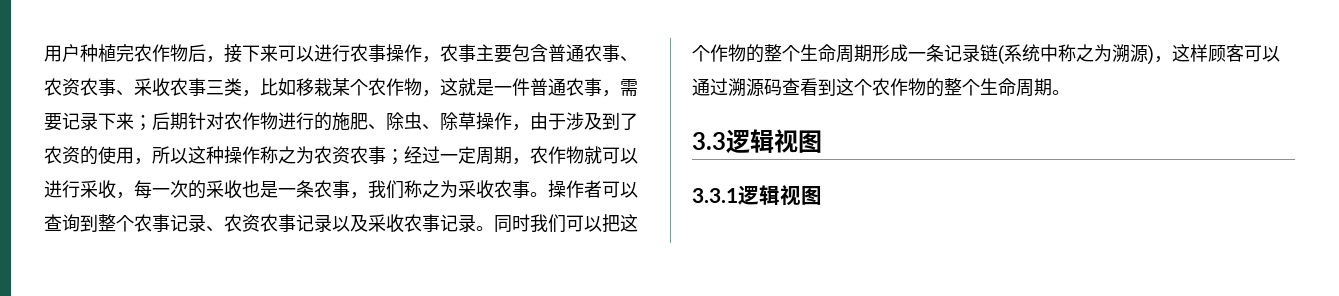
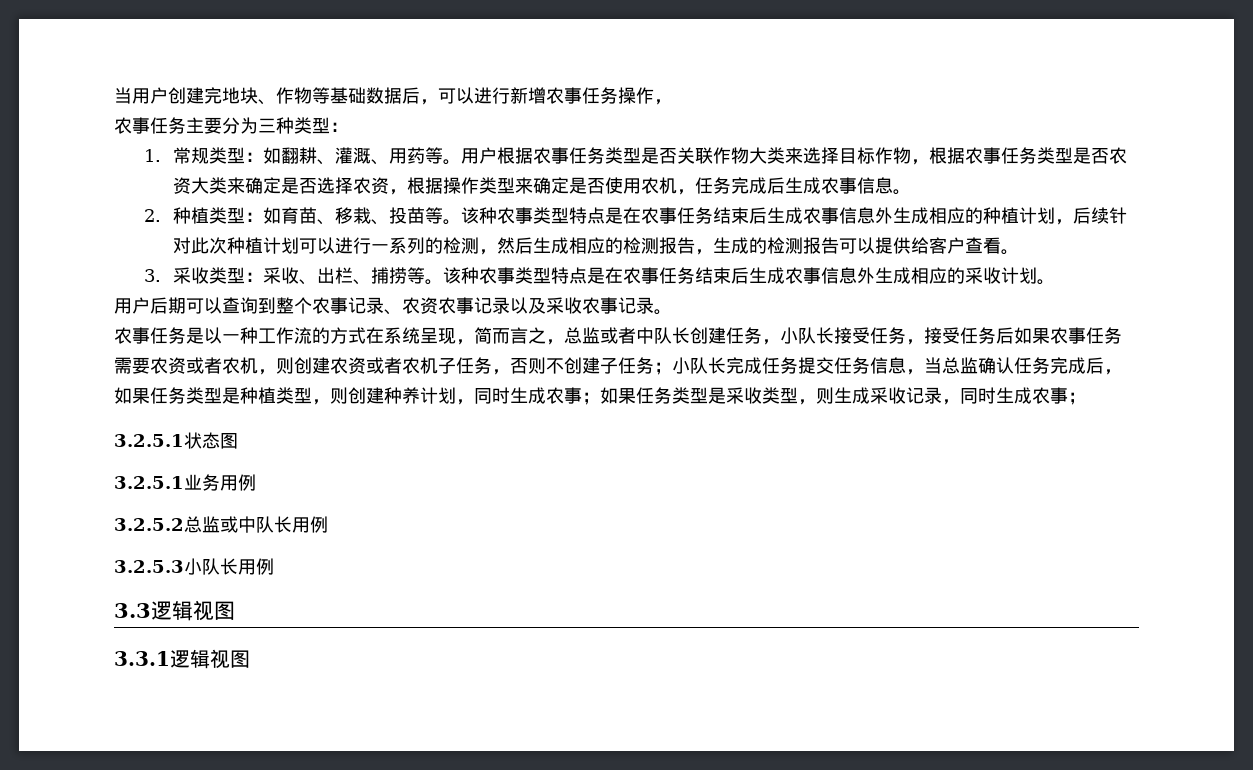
[44,43,638,63] [44,78,638,97] [44,112,638,131] [44,146,638,165] [44,180,602,199] 用户种植完农作物后，接下来可以进行农事操作，农事主要包含普通农事、农资农事、采收农事三类，比如移栽某个农作物，这就是一件普通农事，需要记录下来；后期针对农作物进行的施肥、除虫、除草操作，由于涉及到了农资的使用，所以这种操作称之为农资农事；经过一定周期，农作物就可以进行采收，每一次的采收也是一条农事，我们称之为采收农事。操作者 -> [114,87,672,105] [114,117,348,134] [143,147,1128,165] [173,177,912,195] [143,207,1128,225] [173,237,1020,255] [143,267,1056,285] [114,297,186,314] 当用户创建完地块、作物等基础数据后，可以进行新增农事任务操作， // 农事任务主要分为三种类型： // 1.常规类型：如翻耕、灌溉、用药等。用户根据农事任务类型是否关联作物大类来选择目标作物，根据农事任务类型是否农资大类来确定是否选择农资，根据操作类型来确定是否使用农机，任务完成后生成农事信息。 // 2.种植类型：如育苗、移栽、投苗等。该种农事类型特点是在农事任务结束后生成农事信息外生成相应的种植计划，后续针对此次种植计划可以进行一系列的检测，然后生成相应的检测报告，生成的检测报告可以提供给客户查看。 // 3.采收类型：采收、出栏、捕捞等。该种农事类型特点是在农事任务结束后生成农事信息外生成相应的采收计划。 // 用户后期
[494,214,638,233] [692,44,1280,65] [692,78,1070,97] 同时我们可以把这个作物的整个生命周期形成一条记录链(系统中称之为溯源)，这样顾客可以通过溯源码查看到这个农作物的整个生命周期。 -> [114,327,1122,345] [114,357,1122,375] [114,387,1086,405] [114,432,238,449] [114,474,256,491] [114,516,328,533] [114,558,274,575] // 农事任务是以一种工作流的方式在系统呈现，简而言之，总监或者中队长创建任务，小队长接受任务，接受任务后如果农事任务需要农资或者农机，则创建农资或者农机子任务，否则不创建子任务；小队长完成任务提交任务信息，当总监确认任务完成后，如果任务类型是种植类型，则创建种养计划，同时生成农事；如果任务类型是采收类型，则生成采收记录，同时生成农事； // 3.2.5.1状态图 // 3.2.5.1业务用例 // 3.2.5.2总监或中队长用例 // 3.2.5.3小队长用例

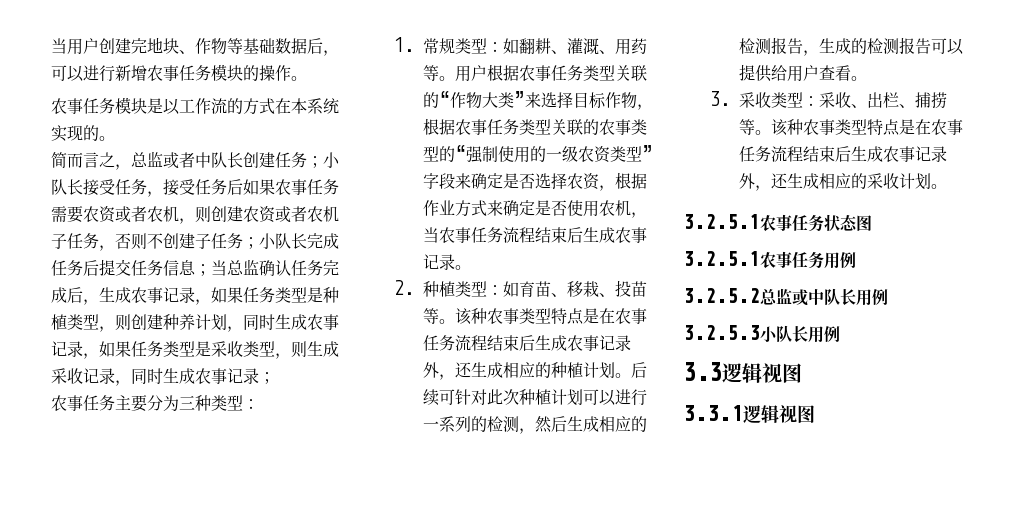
[618,87,672,105] [114,117,348,134] [143,147,1128,165] [173,177,912,195] [143,207,1128,225] [173,237,1020,255] [143,267,1056,285] [114,297,654,315] 操作， // 农事任务主要分为三种类型： // 1.常规类型：如翻耕、灌溉、用药等。用户根据农事任务类型是否关联作物大类来选择目标作物，根据农事任务类型是否农资大类来确定是否选择农资，根据操作类型来确定是否使用农机，任务完成后生成农事信息。 // 2.种植类型：如育苗、移栽、投苗等。该种农事类型特点是在农事任务结束后生成农事信息外生成相应的种植计划，后续针对此次种植计划可以进行一系列的检测，然后生成相应的检测报告，生成的检测报告可以提供给客户查看。 // 3.采收类型：采收、出栏、捕捞等。该种农事类型特点是在农事任务结束后生成农事信息外生成相应的采收计划。 // 用户后期可以查询到整个农事记录、农资农事记录以及采收农事记录 -> [211,64,291,81] 模块的操作
[186,327,258,344] 是以一种 -> [115,97,180,115] 模块是以
[384,327,474,345] 系统呈现， -> [291,98,339,114] [51,125,115,142] 本系统实现的。 //
[762,339,780,345] ， -> [307,156,323,168] ；
(798, 365) none -> [83,260,99,276] 后
[906,369,924,375] ， -> [195,264,211,276] ；
(1122, 372) none -> [99,287,211,305] 生成农事记录，
[582,392,600,405] ； -> [51,341,99,359] 记录，
[1068,392,1086,405] [114,434,184,447] ； // 3.2.5.1 -> [227,368,275,384] [51,395,259,412] [393,37,648,55] [423,64,648,82] [423,91,654,110] [423,118,648,136] [423,145,654,163] [423,172,648,191] [423,200,648,218] [423,227,648,244] [423,254,472,270] [393,280,648,297] [423,308,648,325] [423,335,632,352] [423,362,648,380] [423,389,648,406] [423,416,648,434] [739,37,965,56] [739,64,868,82] [709,91,948,109] [739,119,964,136] [739,146,948,163] [739,173,948,191] [683,214,824,232] 记录； // 农事任务主要分为三种类型： // 1.常规类型：如翻耕、灌溉、用药等。用户根据农事任务类型关联的“作物大类”来选择目标作物，根据农事任务类型关联的农事类型的“强制使用的一级农资类型”字段来确定是否选择农资，根据作业方式来确定是否使用农机，当农事任务流程结束后生成农事记录。 // 2.种植类型：如育苗、移栽、投苗等。该种农事类型特点是在农事任务流程结束后生成农事记录外，还生成相应的种植计划。后续可针对此次种植计划可以进行一系列的检测，然后生成相应的检测报告，生成的检测报告可以提供给用户查看。 // 3.采收类型：采收、出栏、捕捞等。该种农事类型特点是在农事任务流程结束后生成农事记录外，还生成相应的采收计划。 // 3.2.5.1农事任务
[184,474,202,490] 业 -> [759,251,808,269] 农事任

